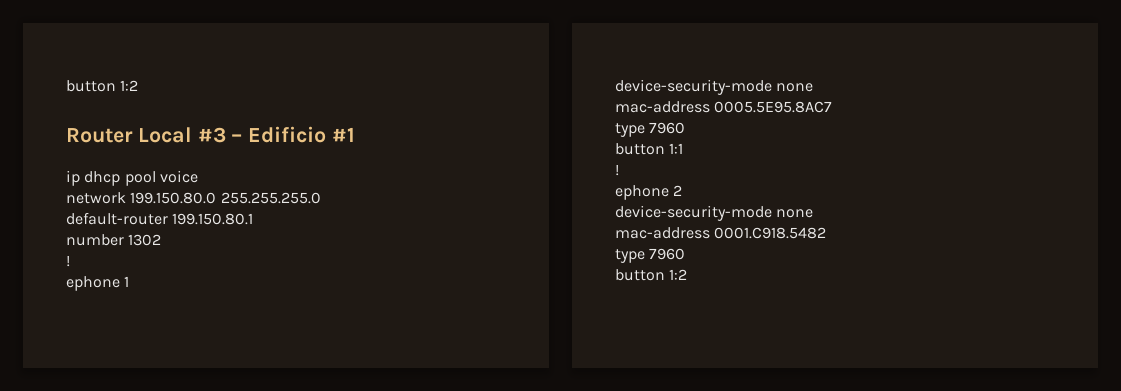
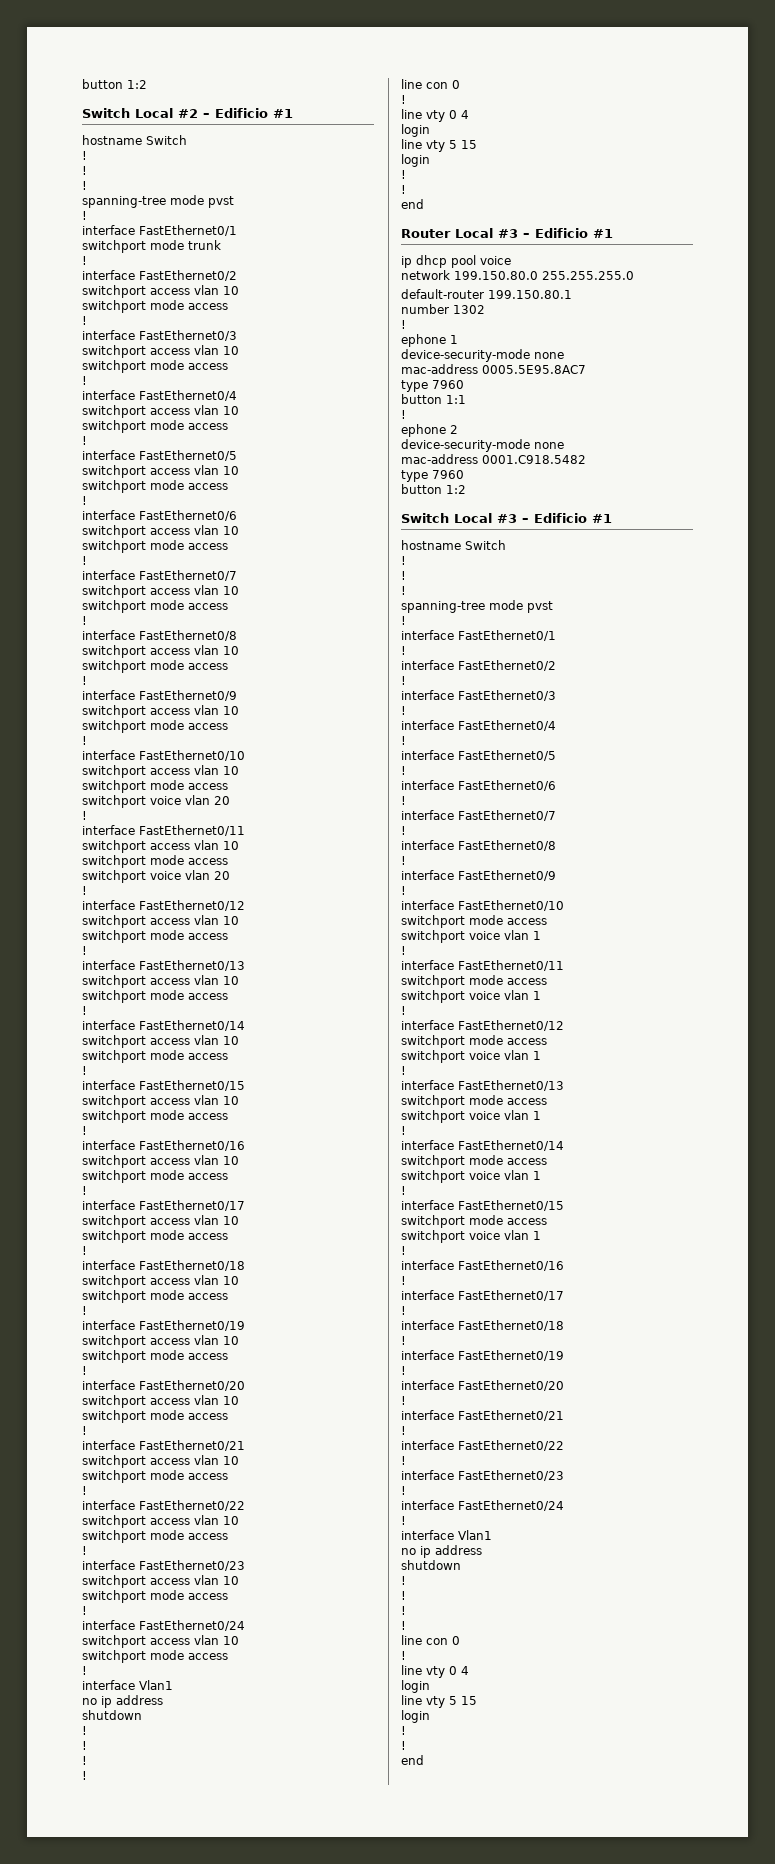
[66,80,139,92] button 1:2 -> [82,79,147,89] [82,108,293,118] [82,135,187,145] [82,151,87,160] [82,166,87,175] [82,181,87,190] [82,195,234,208] [82,211,87,220] [82,225,237,236] [82,240,221,253] [82,256,87,265] [82,270,237,281] [82,285,239,298] [82,300,228,313] [82,316,87,325] [82,330,237,341] [82,345,239,358] [82,360,228,373] [82,376,87,385] [82,390,237,401] [82,405,239,418] [82,420,228,433] [82,436,87,445] [82,450,237,461] [82,465,239,478] [82,480,228,493] [82,496,87,505] [82,510,237,521] [82,525,239,538] [82,540,228,553] [82,556,87,565] [82,570,237,581] [82,585,239,598] [82,600,228,613] [82,616,87,625] [82,630,237,641] [82,645,239,658] [82,660,228,673] [82,676,87,685] [82,690,237,701] [82,705,239,718] [82,720,228,733] [82,736,87,745] [82,750,245,761] [82,765,239,778] [82,780,228,793] [82,795,230,808] [82,811,87,820] [82,825,245,836] [82,840,239,853] [82,855,228,868] [82,870,230,883] [82,886,87,895] [82,900,245,911] [82,915,239,928] [82,930,228,943] [82,946,87,955] [82,960,245,971] [82,975,239,988] [82,990,228,1003] [82,1006,87,1015] [82,1020,245,1031] [82,1035,239,1048] [82,1050,228,1063] [82,1066,87,1075] [82,1080,245,1091] [82,1095,239,1108] [82,1110,228,1123] [82,1126,87,1135] [82,1140,245,1151] [82,1155,239,1168] [82,1170,228,1183] [82,1186,87,1195] [82,1200,245,1211] [82,1215,239,1228] [82,1230,228,1243] [82,1246,87,1255] [82,1260,245,1271] [82,1275,239,1288] [82,1290,228,1303] [82,1306,87,1315] [82,1320,245,1331] [82,1335,239,1348] [82,1350,228,1363] [82,1366,87,1375] [82,1380,245,1391] [82,1395,239,1408] [82,1410,228,1423] [82,1426,87,1435] [82,1440,245,1451] [82,1455,239,1468] [82,1470,228,1483] [82,1486,87,1495] [82,1500,245,1511] [82,1515,239,1528] [82,1530,228,1543] [82,1546,87,1555] [82,1560,245,1571] [82,1575,239,1588] [82,1590,228,1603] [82,1606,87,1615] [82,1620,245,1631] [82,1635,239,1648] [82,1650,228,1663] [82,1666,87,1675] [82,1680,173,1690] [82,1695,163,1708] [82,1710,142,1720] [82,1726,87,1735] [82,1741,87,1750] [82,1756,87,1765] [82,1771,87,1780] [401,79,460,89] [401,95,406,104] [401,109,469,122] [401,124,430,137] [401,139,477,152] [401,154,430,167] [401,170,406,179] [401,185,406,194] [401,199,424,209] button 1:2 // Switch Local #2 – Edificio #1 // hostname Switch // ! // ! // ! // spanning-tree mode pvst // ! // interface FastEthernet0/1 // switchport mode trunk // ! // interface FastEthernet0/2 // switchport access vlan 10 // switchport mode access // ! // interface FastEthernet0/3 // switchport access vlan 10 // switchport mode access // ! // interface FastEthernet0/4 // switchport access vlan 10 // switchport mode access // ! // interface FastEthernet0/5 // switchport access vlan 10 // switchport mode access // ! // interface FastEthernet0/6 // switchport access vlan 10 // switchport mode access // ! // interface FastEthernet0/7 // switchport access vlan 10 // switchport mode access // ! // interface FastEthernet0/8 // switchport access vlan 10 // switchport mode access // ! // interface FastEthernet0/9 // switchport access vlan 10 // switchport mode access // ! // interface FastEthernet0/10 // switchport access vlan 10 // switchport mode access // switchport voice vlan 20 // ! // interface FastEthernet0/11 // switchport access vlan 10 // switchport mode access // switchport voice vlan 20 // ! // interface FastEthernet0/12 // switchport access vlan 10 // switchport mode access // ! // interface FastEthernet0/13 // switchport access vlan 10 // switchport mode access // ! // interface FastEthernet0/14 // switchport access vlan 10 // switchport mode access // ! // interface FastEthernet0/15 // switchport access vlan 10 // switchport mode access // ! // interface FastEthernet0/16 // switchport access vlan 10 // switchport mode access // ! // interface FastEthernet0/17 // switchport access vlan 10 // switchport mode access // ! // interface FastEthernet0/18 // switchport access vlan 10 // switchport mode access // ! // interface FastEthernet0/19 // switchport access vlan 10 // switchport mode access // ! // interface FastEthernet0/20 // switchport access vlan 10 // switchport mode access // ! // interface FastEthernet0/21 // switchport access vlan 10 // switchport mode access // ! // interface FastEthernet0/22 // switchport access vlan 10 // switchport mode access // ! // interface FastEthernet0/23 // switchport access vlan 10 // switchport mode access // ! // interface FastEthernet0/24 // switchport access vlan 10 // switchport mode access // ! // interface Vlan1 // no ip address // shutdown // ! // ! // ! // ! // line con 0 // ! // line vty 0 4 // login // line vty 5 15 // login // ! // ! // end
(688, 274) none -> [401,513,612,523] [401,540,506,550] [401,556,406,565] [401,571,406,580] [401,586,406,595] [401,600,553,613] [401,616,406,625] [401,630,556,641] [401,646,406,655] [401,660,556,671] [401,676,406,685] [401,690,556,701] [401,706,406,715] [401,720,556,731] [401,736,406,745] [401,750,556,761] [401,766,406,775] [401,780,556,791] [401,796,406,805] [401,810,556,821] [401,826,406,835] [401,840,556,851] [401,856,406,865] [401,870,556,881] [401,886,406,895] [401,900,564,911] [401,915,547,928] [401,930,541,943] [401,946,406,955] [401,960,564,971] [401,975,547,988] [401,990,541,1003] [401,1006,406,1015] [401,1020,564,1031] [401,1035,547,1048] [401,1050,541,1063] [401,1066,406,1075] [401,1080,564,1091] [401,1095,547,1108] [401,1110,541,1123] [401,1126,406,1135] [401,1140,564,1151] [401,1155,547,1168] [401,1170,541,1183] [401,1186,406,1195] [401,1200,564,1211] [401,1215,547,1228] [401,1230,541,1243] [401,1246,406,1255] [401,1260,564,1271] [401,1276,406,1285] [401,1290,564,1301] [401,1306,406,1315] [401,1320,564,1331] [401,1336,406,1345] [401,1350,564,1361] [401,1366,406,1375] [401,1380,564,1391] [401,1396,406,1405] [401,1410,564,1421] [401,1426,406,1435] [401,1440,564,1451] [401,1456,406,1465] [401,1470,564,1481] [401,1486,406,1495] [401,1500,564,1511] [401,1516,406,1525] [401,1530,492,1540] [401,1545,482,1558] [401,1560,461,1570] [401,1576,406,1585] [401,1591,406,1600] [401,1606,406,1615] [401,1621,406,1630] [401,1635,460,1645] [401,1651,406,1660] [401,1665,469,1678] [401,1680,430,1693] [401,1695,477,1708] [401,1710,430,1723] [401,1726,406,1735] [401,1741,406,1750] [401,1755,424,1765] // Switch Local #3 – Edificio #1 // hostname Switch // ! // ! // ! // spanning-tree mode pvst // ! // interface FastEthernet0/1 // ! // interface FastEthernet0/2 // ! // interface FastEthernet0/3 // ! // interface FastEthernet0/4 // ! // interface FastEthernet0/5 // ! // interface FastEthernet0/6 // ! // interface FastEthernet0/7 // ! // interface FastEthernet0/8 // ! // interface FastEthernet0/9 // ! // interface FastEthernet0/10 // switchport mode access // switchport voice vlan 1 // ! // interface FastEthernet0/11 // switchport mode access // switchport voice vlan 1 // ! // interface FastEthernet0/12 // switchport mode access // switchport voice vlan 1 // ! // interface FastEthernet0/13 // switchport mode access // switchport voice vlan 1 // ! // interface FastEthernet0/14 // switchport mode access // switchport voice vlan 1 // ! // interface FastEthernet0/15 // switchport mode access // switchport voice vlan 1 // ! // interface FastEthernet0/16 // ! // interface FastEthernet0/17 // ! // interface FastEthernet0/18 // ! // interface FastEthernet0/19 // ! // interface FastEthernet0/20 // ! // interface FastEthernet0/21 // ! // interface FastEthernet0/22 // ! // interface FastEthernet0/23 // ! // interface FastEthernet0/24 // ! // interface Vlan1 // no ip address // shutdown // ! // ! // ! // ! // line con 0 // ! // line vty 0 4 // login // line vty 5 15 // login // ! // ! // end

